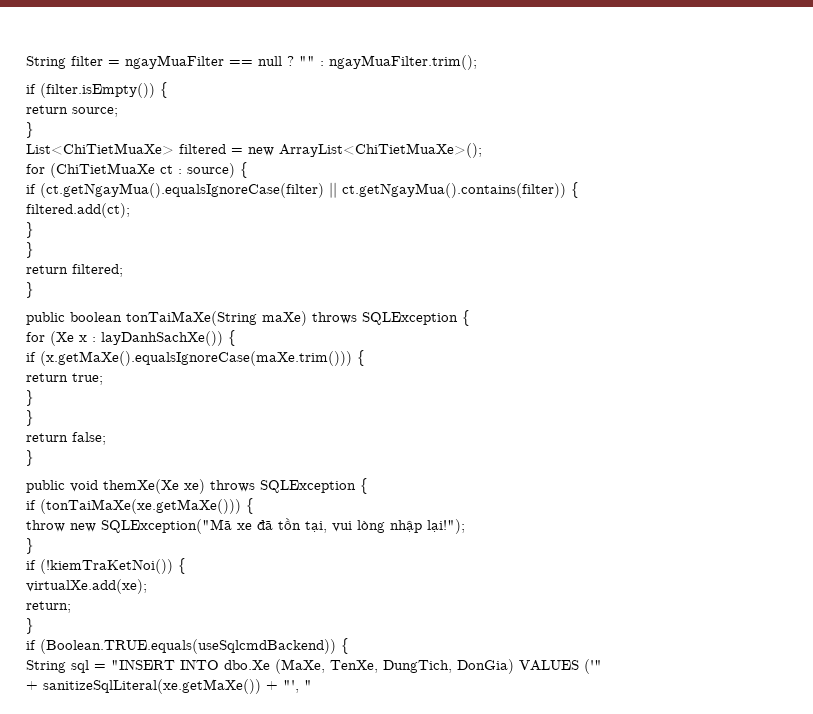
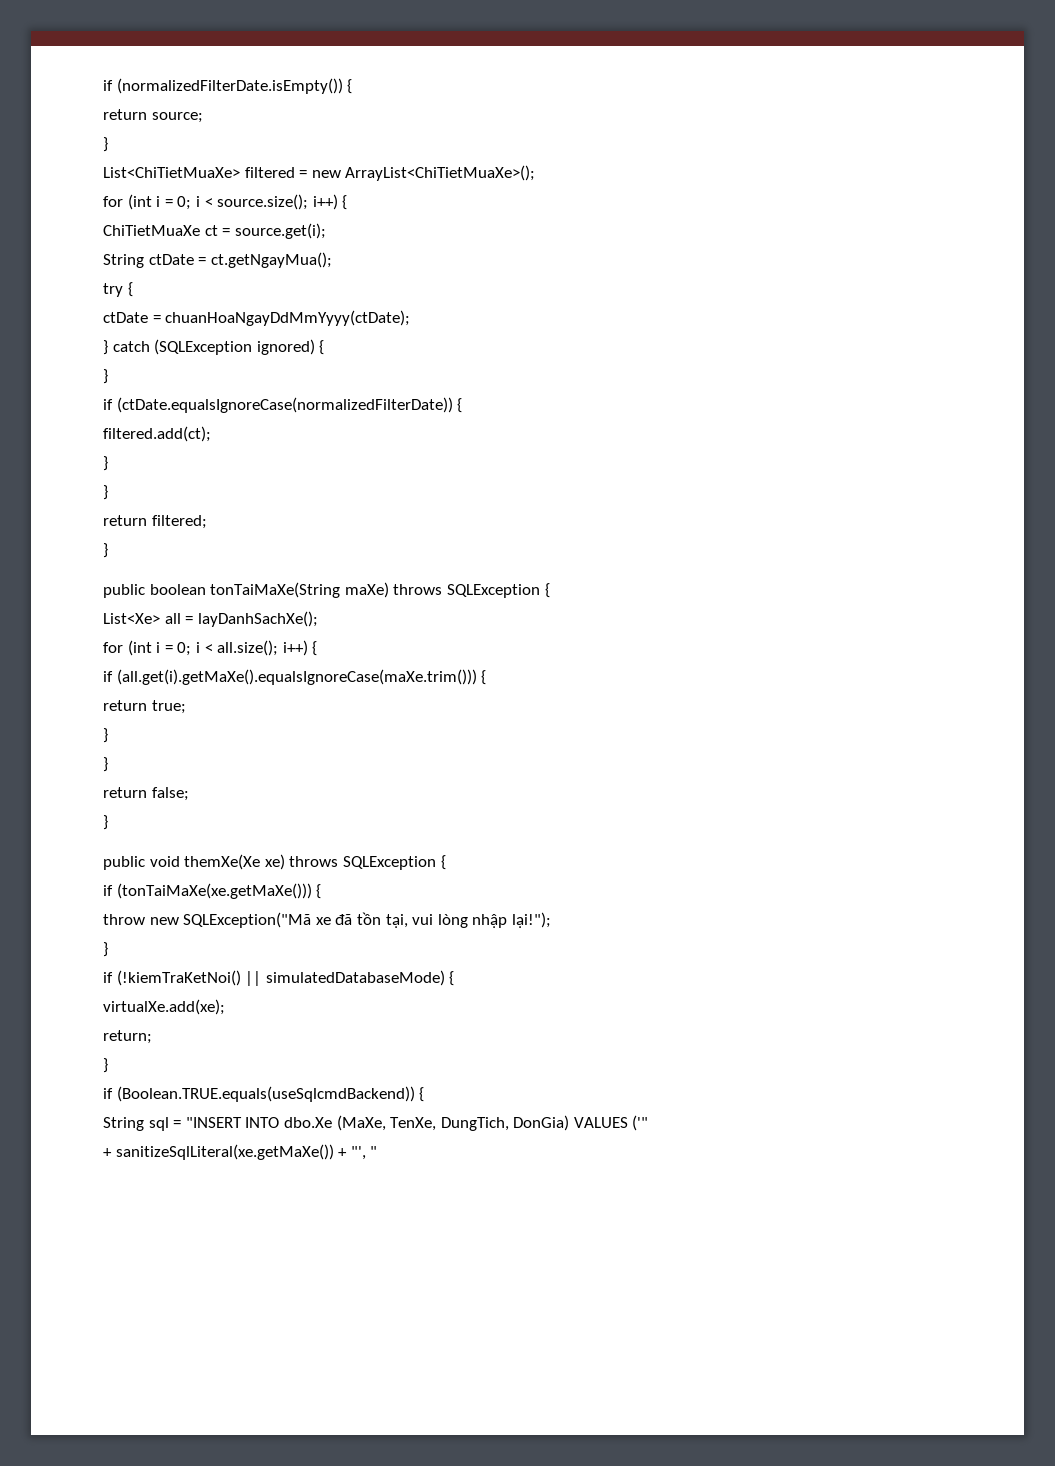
[26,55,477,70] [26,83,155,98] String filter = ngayMuaFilter == null ? "" : ngayMuaFilter.trim(); // if (filter.isEmpty()) -> [103,78,343,94] if (normalizedFilterDate.isEmpty())
[50,162,248,178] [26,182,566,198] (ChiTietMuaXe ct : source) { // if (ct.getNgayMua().equalsIgnoreCase(filter) || ct.getNgayMua().contains(filter)) -> [127,194,348,210] [103,223,326,239] [103,252,332,268] [103,282,133,297] [103,310,411,326] [103,339,325,355] [103,369,108,384] [103,397,453,413] (int i = 0; i < source.size(); i++) { // ChiTietMuaXe ct = source.get(i); // String ctDate = ct.getNgayMua(); // try { // ctDate = chuanHoaNgayDdMmYyyy(ctDate); // } catch (SQLException ignored) { // } // if (ctDate.equalsIgnoreCase(normalizedFilterDate))
[26,330,236,346] [26,351,352,366] for (Xe x : layDanhSachXe()) { // if (x.getMaXe().equalsIgnoreCase(maXe.trim())) -> [103,611,318,627] [103,640,318,656] [103,669,477,685] List<Xe> all = layDanhSachXe(); // for (int i = 0; i < all.size(); i++) { // if (all.get(i).getMaXe().equalsIgnoreCase(maXe.trim()))
[40,559,173,574] (!kiemTraKetNoi()) -> [116,970,445,986] (!kiemTraKetNoi() || simulatedDatabaseMode)

